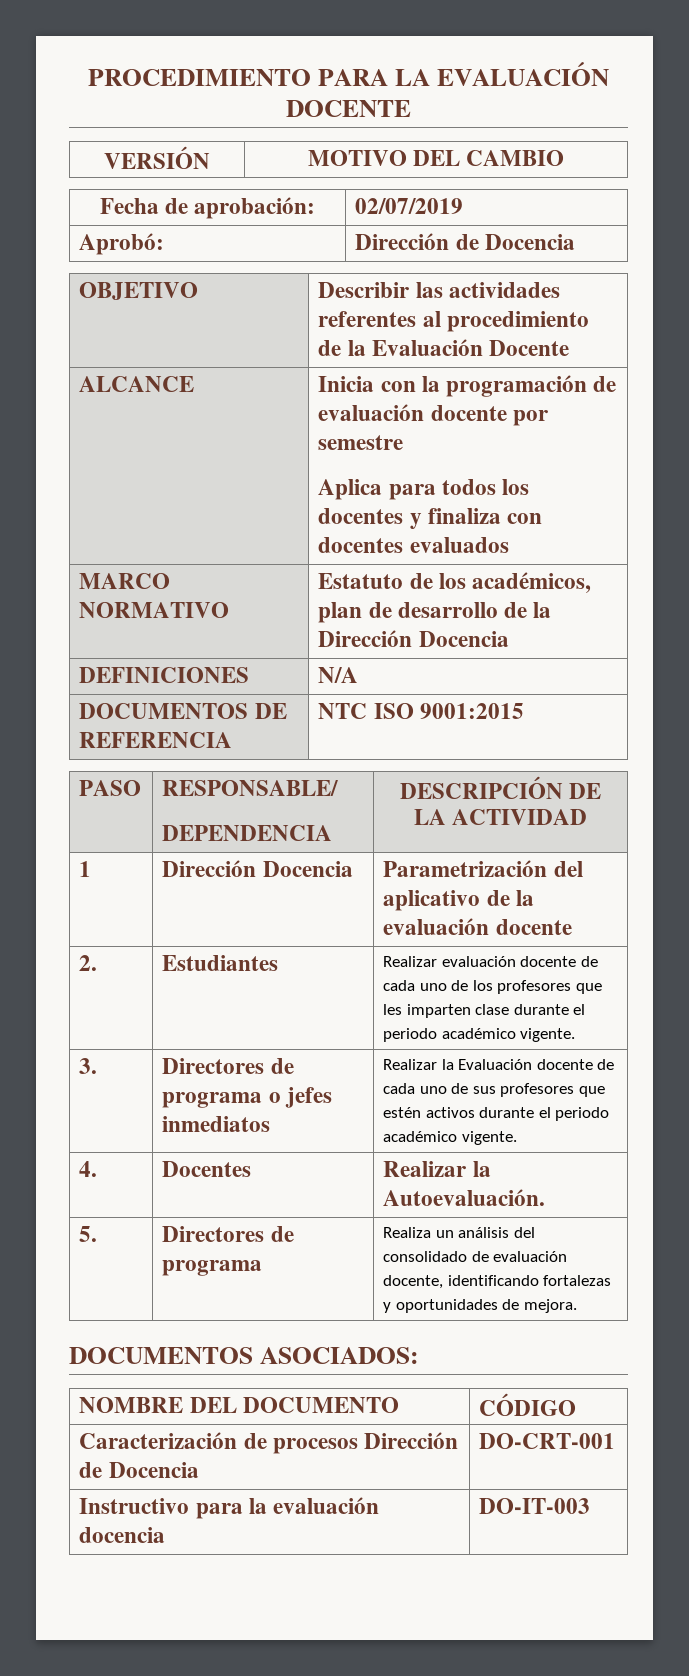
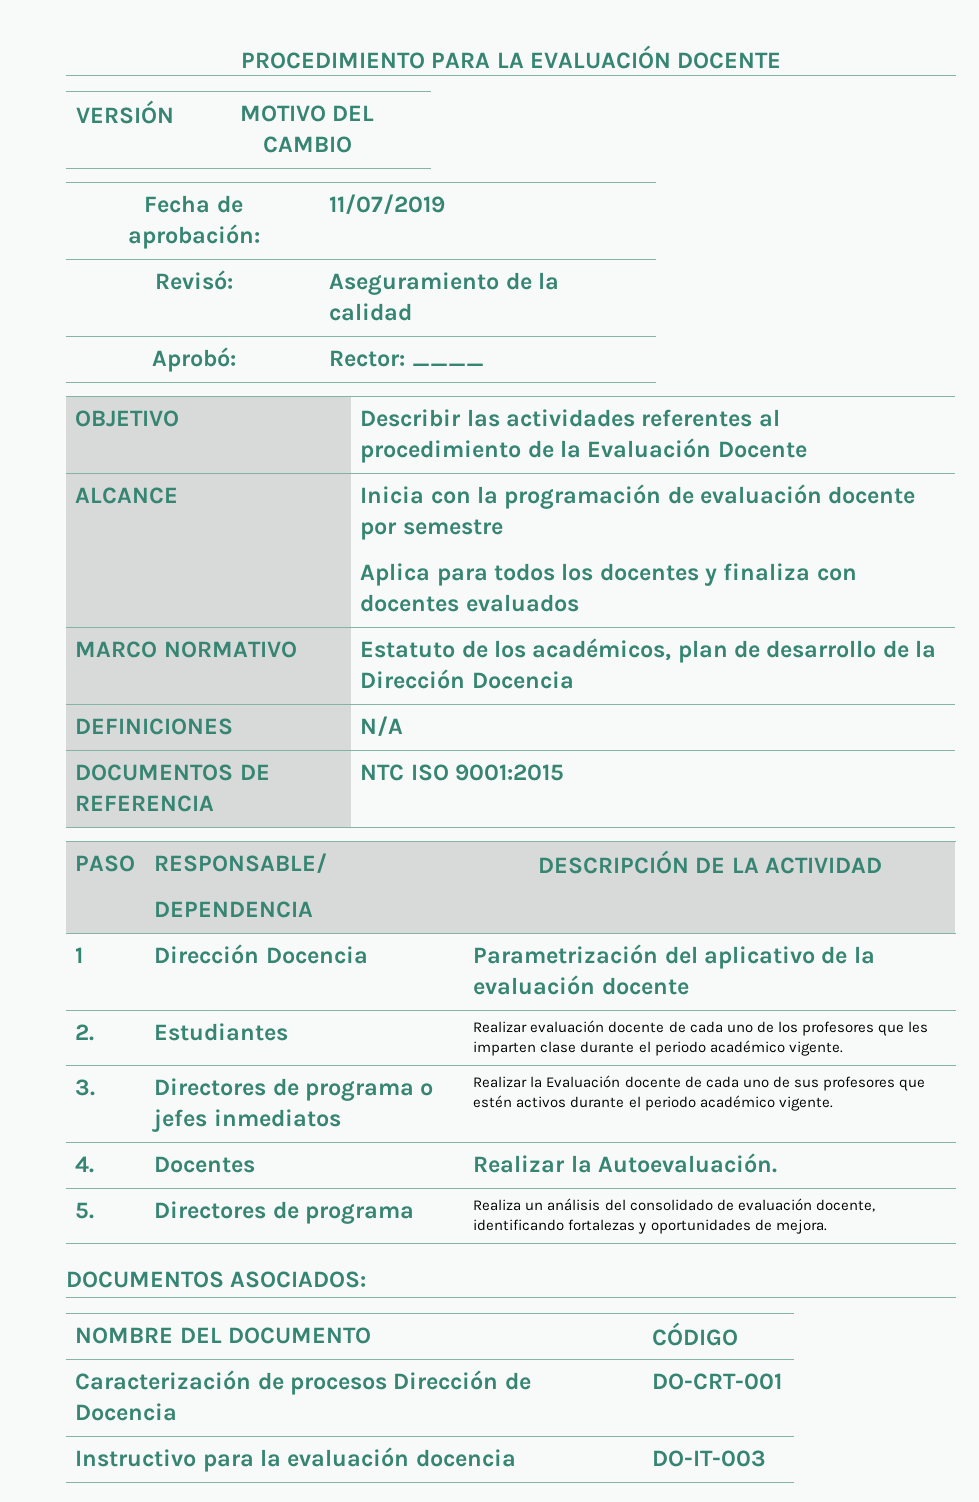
[355,198,464,214] [79,233,165,255] [355,233,575,250] 02/07/2019 // Aprobó: | Dirección de Docencia -> [329,194,446,214] [154,270,233,290] [329,272,560,295] [329,303,413,321] [151,347,236,372] [329,350,484,367] 11/07/2019 // Revisó: | Aseguramiento de la calidad // Aprobó: | Rector: ____

